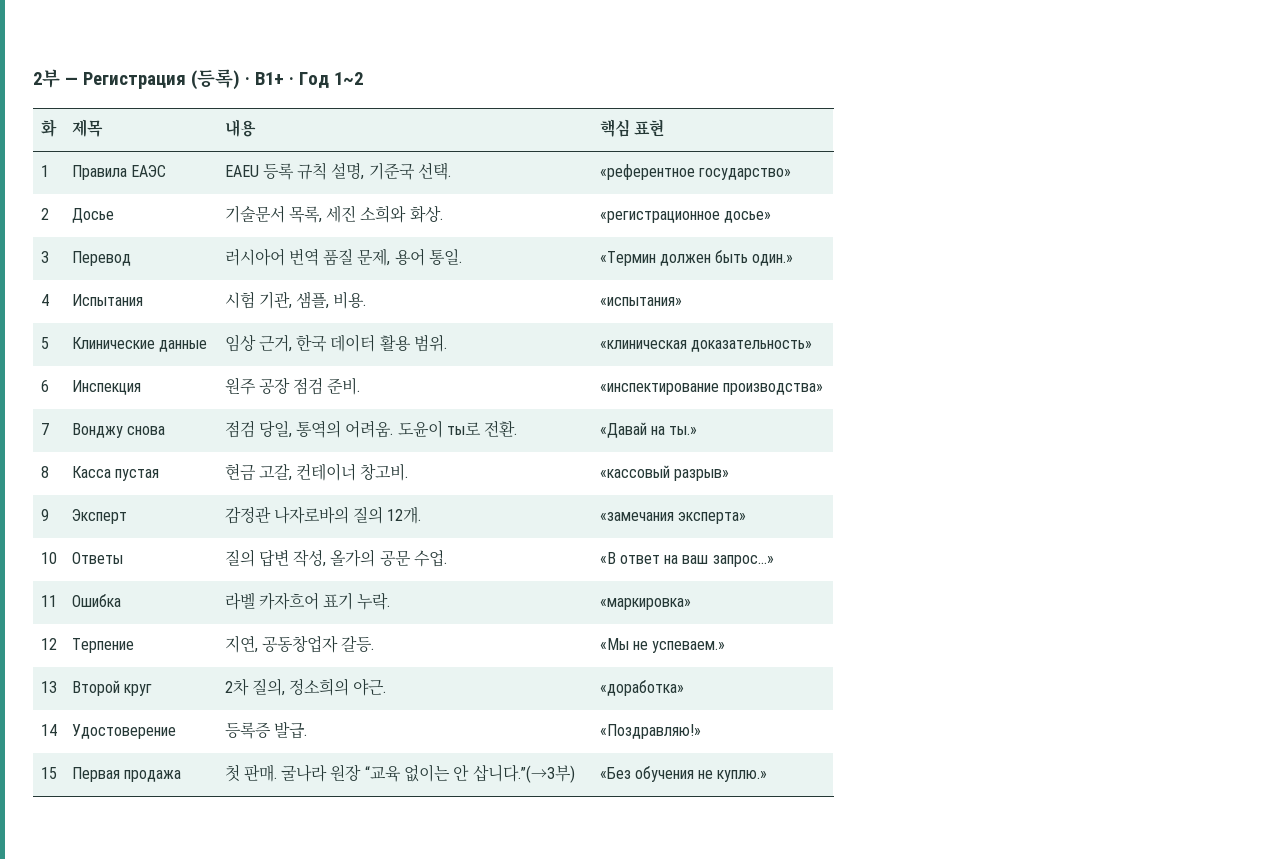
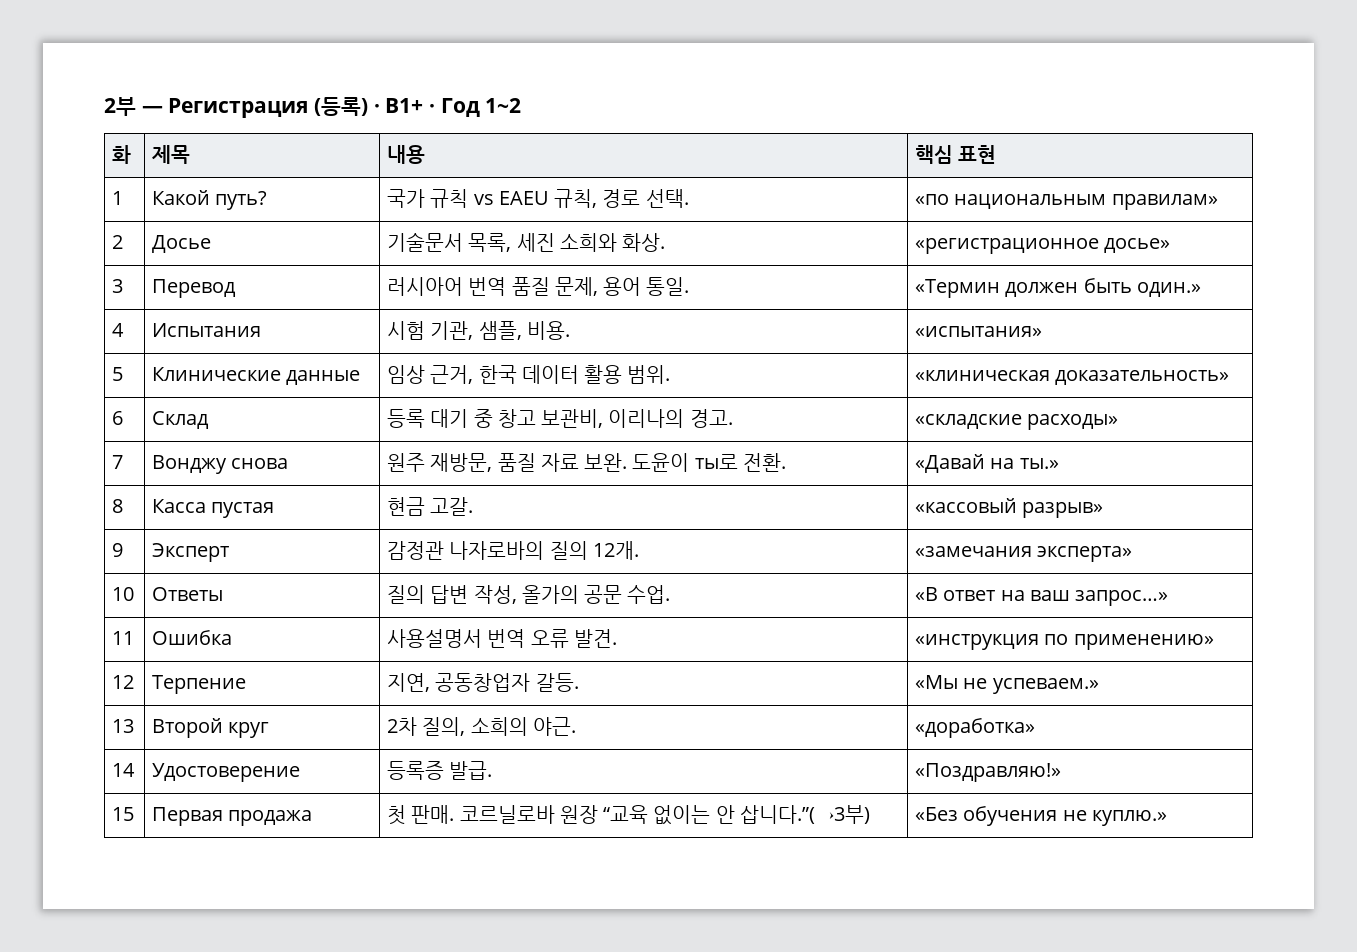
[71,165,166,180] [224,162,452,180] [599,164,791,180] Правила ЕАЭС | EAEU 등록 규칙 설명, 기준국 선택. | «референтное государство» -> [152,190,268,210] [387,189,689,208] [915,194,1218,210] Какой путь? | 국가 규칙 vs EAEU 규칙, 경로 선택. | «по национальным правилам»
[71,380,141,395] [224,377,361,395] [599,383,823,395] [40,423,49,435] [71,423,165,438] [224,420,394,438] Инспекция | 원주 공장 점검 준비. | «инспектирование производства» // 7 | Вонджу снова | 점검 당일, 통역의 어려움. -> [152,411,210,429] [387,409,733,428] [915,414,1119,430] [112,455,124,469] [152,455,289,474] [387,453,628,472] Склад | 등록 대기 중 창고 보관비, 이리나의 경고. | «складские расходы» // 7 | Вонджу снова | 원주 재방문, 품질 자료 보완.
[258,463,409,481] 고갈, 컨테이너 창고비. -> [430,497,474,516] 고갈.
[224,592,391,610] [599,598,691,610] 라벨 카자흐어 표기 누락. | «маркировка» -> [387,629,617,648] [915,634,1214,650] 사용설명서 번역 오류 발견. | «инструкция по применению»
[289,678,350,696] 정소희의 -> [470,717,528,736] 소희의
[281,764,328,782] 굴나라 -> [459,805,555,824] 코르닐로바

